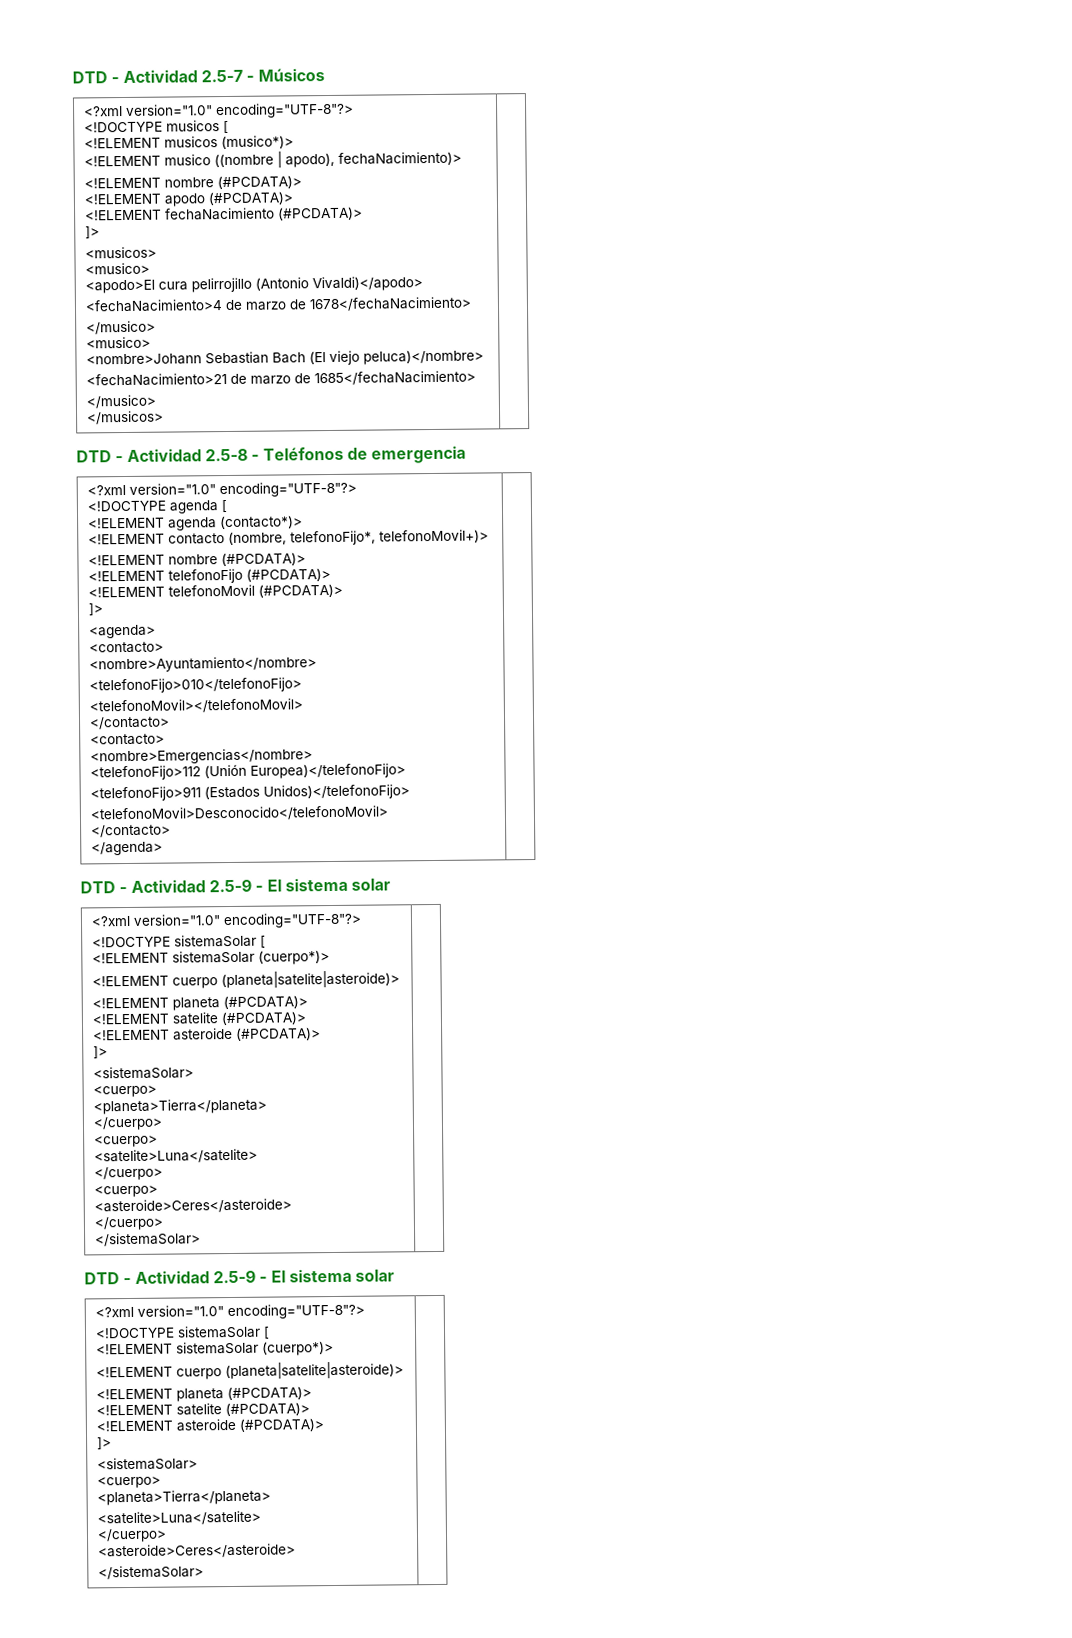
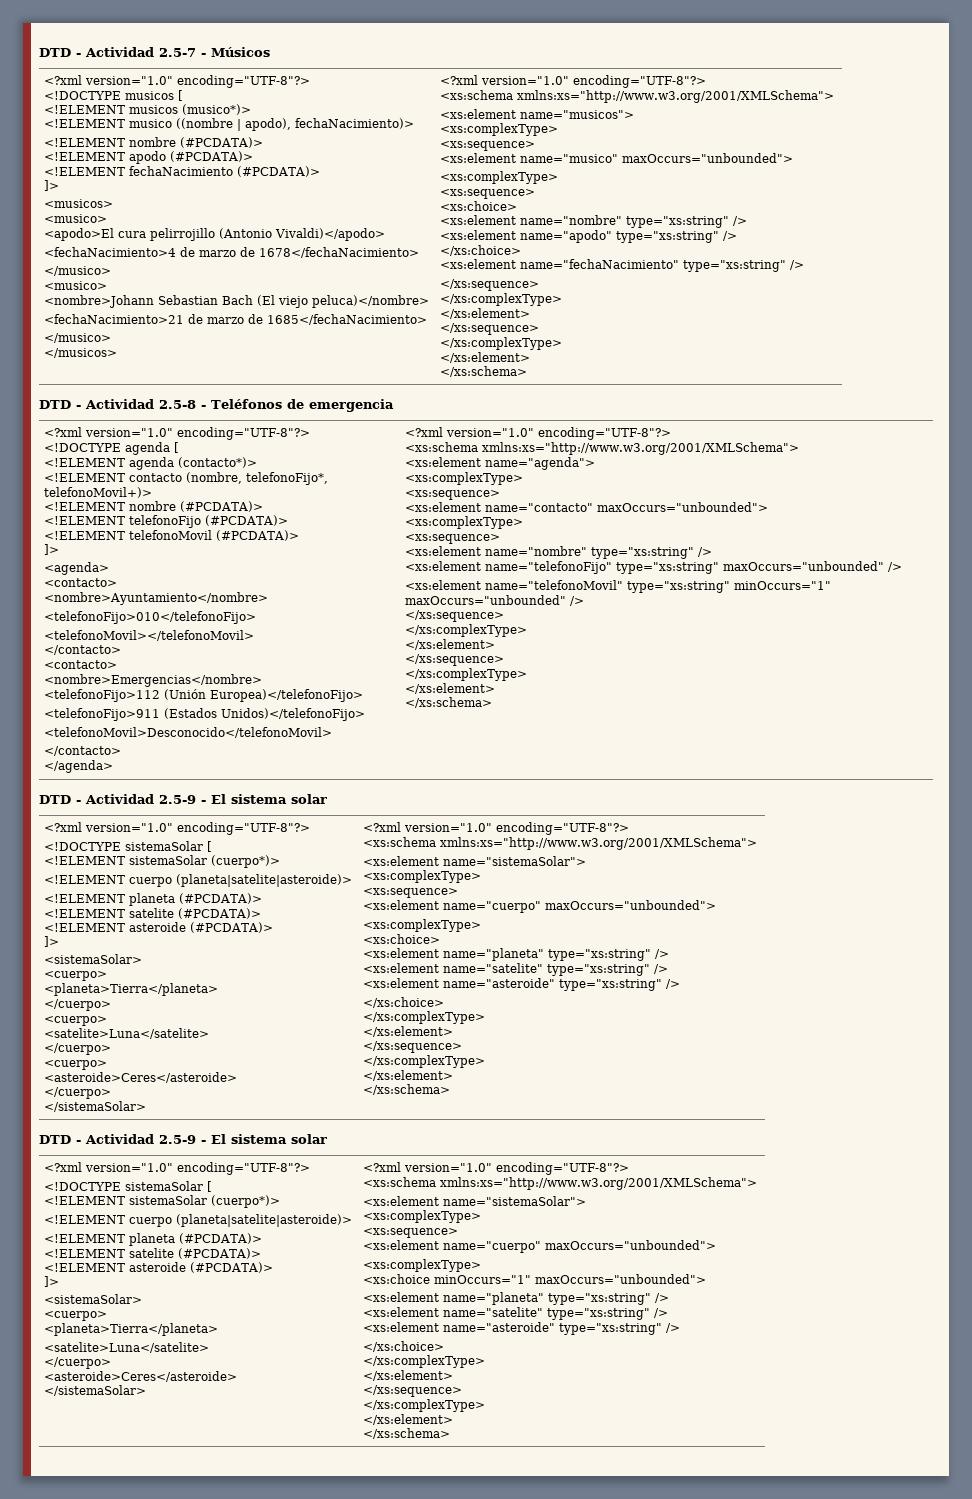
(164, 417) none -> [440,75,707,88] [440,90,835,103] [440,109,635,119] [440,123,559,136] [440,141,536,151] [440,153,794,163] [440,171,559,184] [440,189,536,199] [440,201,518,211] [440,215,748,228] [440,230,738,243] [440,245,522,256] [440,259,805,272] [440,279,540,291] [440,293,563,306] [440,308,531,319] [440,323,540,335] [440,337,563,350] [440,352,531,363] [440,366,528,377] <?xml version="1.0" encoding="UTF-8"?> // <xs:schema xmlns:xs="http://www.w3.org/2001/XMLSchema"> // <xs:element name="musicos"> // <xs:complexType> // <xs:sequence> // <xs:element name="musico" maxOccurs="unbounded"> // <xs:complexType> // <xs:sequence> // <xs:choice> // <xs:element name="nombre" type="xs:string" /> // <xs:element name="apodo" type="xs:string" /> // </xs:choice> // <xs:element name="fechaNacimiento" type="xs:string" /> // </xs:sequence> // </xs:complexType> // </xs:element> // </xs:sequence> // </xs:complexType> // </xs:element> // </xs:schema>
(163, 848) none -> [405,427,672,440] [405,442,800,455] [405,457,596,470] [405,472,524,485] [405,490,501,500] [405,502,769,512] [405,516,524,529] [405,534,501,544] [405,546,713,559] [405,561,903,574] [405,580,832,593] [405,595,585,606] [405,610,505,622] [405,624,528,637] [405,639,496,650] [405,654,505,666] [405,668,528,681] [405,683,496,694] [405,697,493,708] <?xml version="1.0" encoding="UTF-8"?> // <xs:schema xmlns:xs="http://www.w3.org/2001/XMLSchema"> // <xs:element name="agenda"> // <xs:complexType> // <xs:sequence> // <xs:element name="contacto" maxOccurs="unbounded"> // <xs:complexType> // <xs:sequence> // <xs:element name="nombre" type="xs:string" /> // <xs:element name="telefonoFijo" type="xs:string" maxOccurs="unbounded" /> // <xs:element name="telefonoMovil" type="xs:string" minOccurs="1" maxOccurs="unbounded" /> // </xs:sequence> // </xs:complexType> // </xs:element> // </xs:sequence> // </xs:complexType> // </xs:element> // </xs:schema>
(201, 1239) none -> [363,822,630,835] [363,837,758,850] [363,856,587,866] [363,870,482,883] [363,888,459,898] [363,900,717,913] [363,919,482,932] [363,934,441,944] [363,948,670,961] [363,963,669,976] [363,978,681,991] [363,997,445,1008] [363,1011,486,1024] [363,1026,454,1037] [363,1041,463,1053] [363,1055,486,1068] [363,1070,454,1081] [363,1084,451,1095] <?xml version="1.0" encoding="UTF-8"?> // <xs:schema xmlns:xs="http://www.w3.org/2001/XMLSchema"> // <xs:element name="sistemaSolar"> // <xs:complexType> // <xs:sequence> // <xs:element name="cuerpo" maxOccurs="unbounded"> // <xs:complexType> // <xs:choice> // <xs:element name="planeta" type="xs:string" /> // <xs:element name="satelite" type="xs:string" /> // <xs:element name="asteroide" type="xs:string" /> // </xs:choice> // </xs:complexType> // </xs:element> // </xs:sequence> // </xs:complexType> // </xs:element> // </xs:schema>
(204, 1572) none -> [363,1162,630,1175] [363,1177,758,1190] [363,1196,587,1206] [363,1210,482,1223] [363,1228,459,1238] [363,1240,717,1253] [363,1259,482,1272] [363,1274,707,1284] [363,1292,670,1305] [363,1307,669,1320] [363,1322,681,1335] [363,1341,445,1352] [363,1355,486,1368] [363,1370,454,1381] [363,1385,463,1397] [363,1399,486,1412] [363,1414,454,1425] [363,1428,451,1439] <?xml version="1.0" encoding="UTF-8"?> // <xs:schema xmlns:xs="http://www.w3.org/2001/XMLSchema"> // <xs:element name="sistemaSolar"> // <xs:complexType> // <xs:sequence> // <xs:element name="cuerpo" maxOccurs="unbounded"> // <xs:complexType> // <xs:choice minOccurs="1" maxOccurs="unbounded"> // <xs:element name="planeta" type="xs:string" /> // <xs:element name="satelite" type="xs:string" /> // <xs:element name="asteroide" type="xs:string" /> // </xs:choice> // </xs:complexType> // </xs:element> // </xs:sequence> // </xs:complexType> // </xs:element> // </xs:schema>

